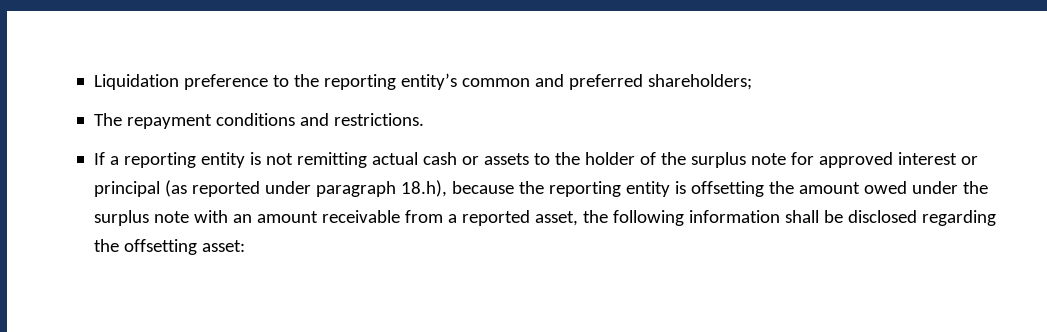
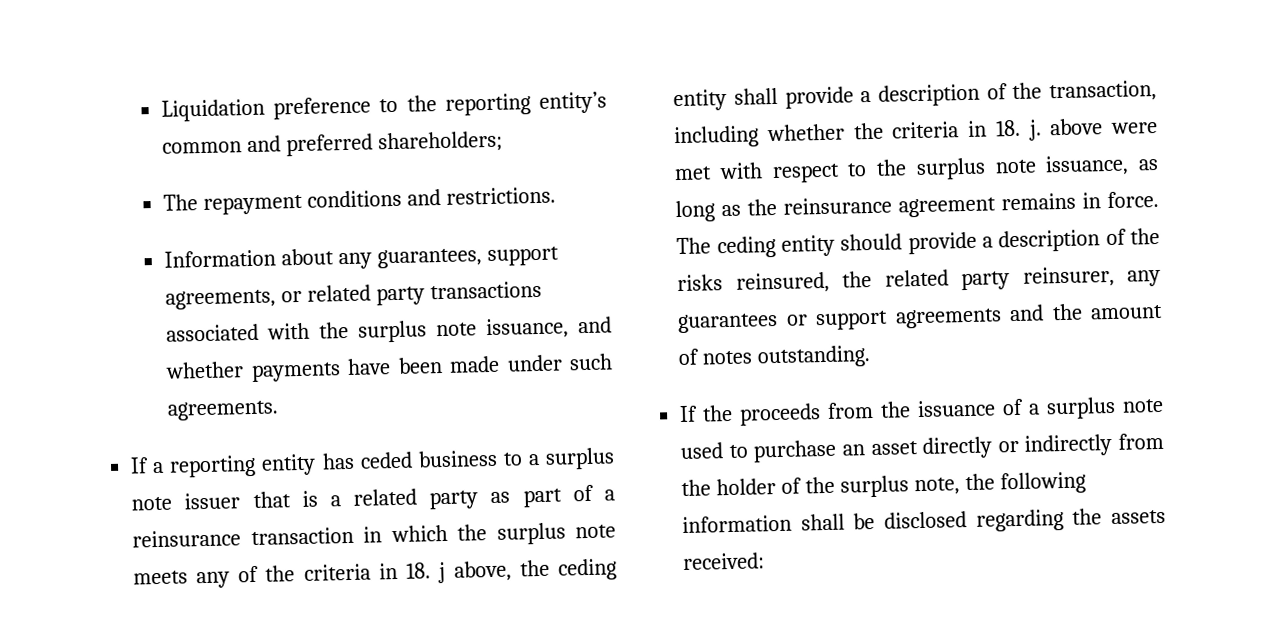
[93,152,550,168] If a reporting entity is not remitting actual cash or assets to -> [164,246,559,270] [165,280,542,310] [166,316,612,343] [165,353,613,382] [167,400,280,421] [130,447,616,478] [131,484,615,511] [132,522,617,548] [133,558,617,589] [673,79,1157,112] [674,118,1158,149] [674,154,1159,184] [675,190,1159,223] [676,227,1160,259] [677,265,1161,294] [677,303,1163,334] [678,345,872,369] [679,396,1164,426] [680,432,1164,463] Information about any guarantees, support agreements, or related party transactions associated with the surplus note issuance, and whether payments have been made under such agreements. // If a reporting entity has ceded business to a surplus note issuer that is a related party as part of a reinsurance transaction in which the surplus note meets any of the criteria in 18. j above, the ceding entity shall provide a description of the transaction, including whether the criteria in 18. j. above were met with respect to the surplus note issuance, as long as the reinsurance agreement remains in force. The ceding entity should provide a description of the risks reinsured, the related party reinsurer, any guarantees or support agreements and the amount of notes outstanding. // If the proceeds from the issuance of a surplus note used to purchase an asset directly or indirectly from
[750,152,978,168] [93,180,988,197] [93,210,578,226] note for approved interest or principal (as reported under paragraph 18.h), because the reporting entity is offsetting the amount owed under the surplus note with an amount receivable from a reported asset, -> [913,477,960,496] note,
[123,239,245,255] offsetting asset: -> [1111,509,1166,525] [682,552,766,570] assets received:

